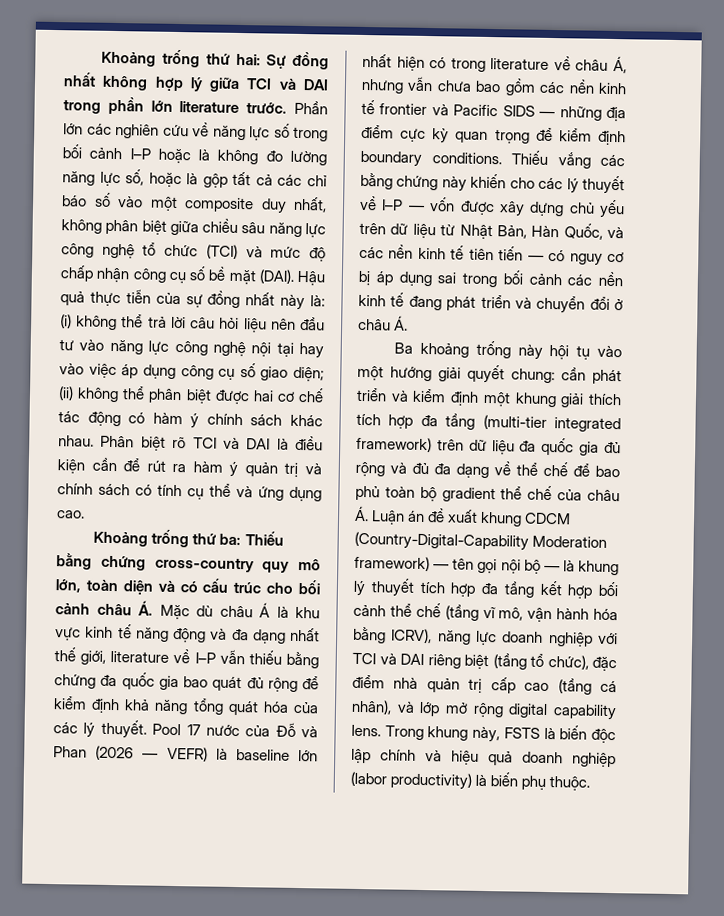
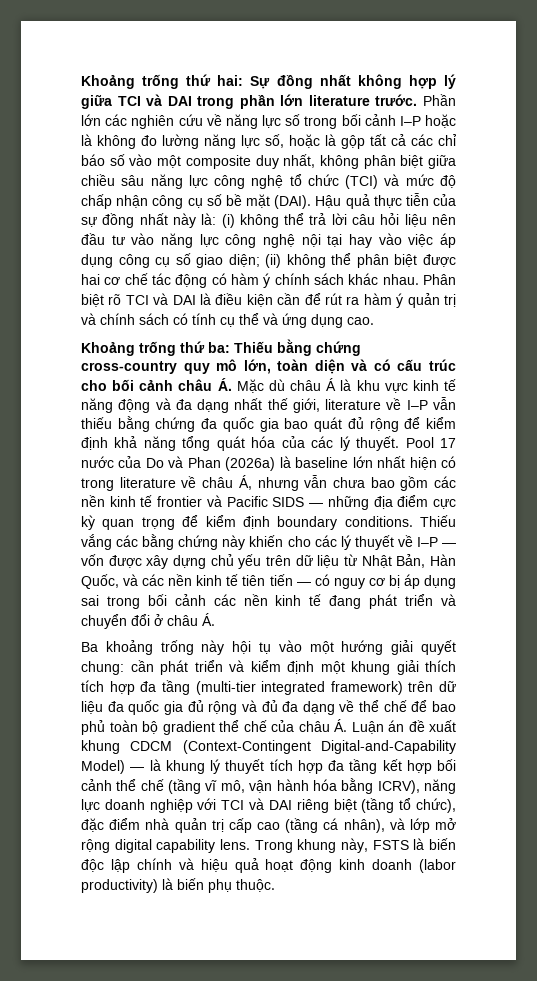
[275,722,296,737] Đỗ -> [145,458,164,468] Do
[95,745,208,762] (2026 — VEFR) -> [225,457,276,471] (2026a)
[354,531,608,551] [354,555,541,574] (Country-Digital-Capability Moderation framework) — tên gọi nội bộ -> [182,740,456,754] [81,760,125,774] (Context-Contingent Digital-and-Capability Model)
[522,751,616,768] doanh nghiệp -> [265,859,413,873] hoạt động kinh doanh

